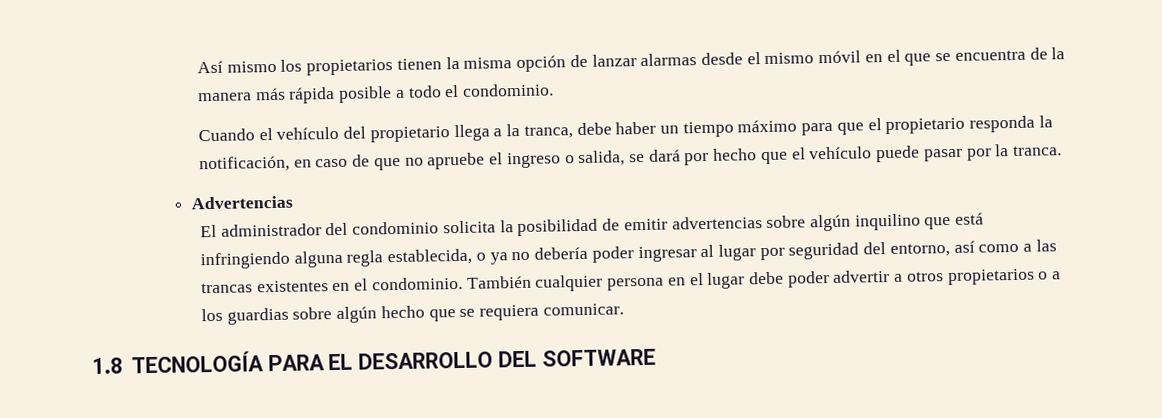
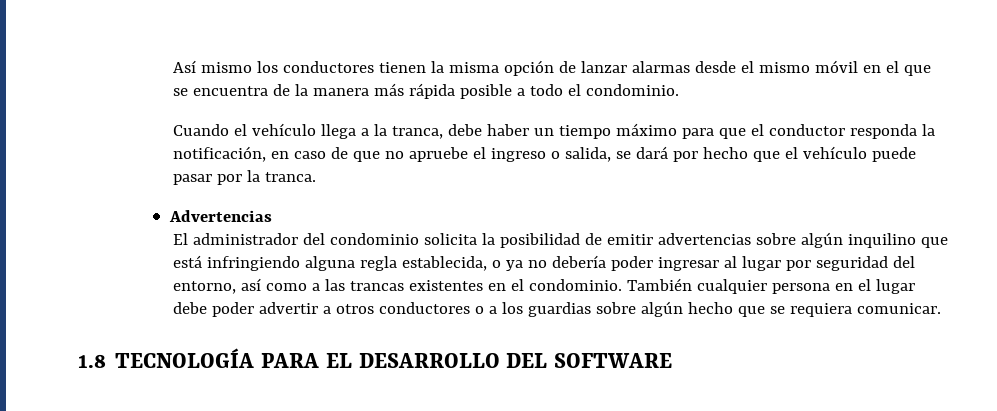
[306,59,394,76] propietarios -> [283,61,375,73] conductores
[343,126,450,143] del propietario -> (317, 129) none
[885,117,966,135] propietario -> [769,124,846,136] conductor
[947,268,1035,286] propietarios -> [379,302,471,314] conductores

